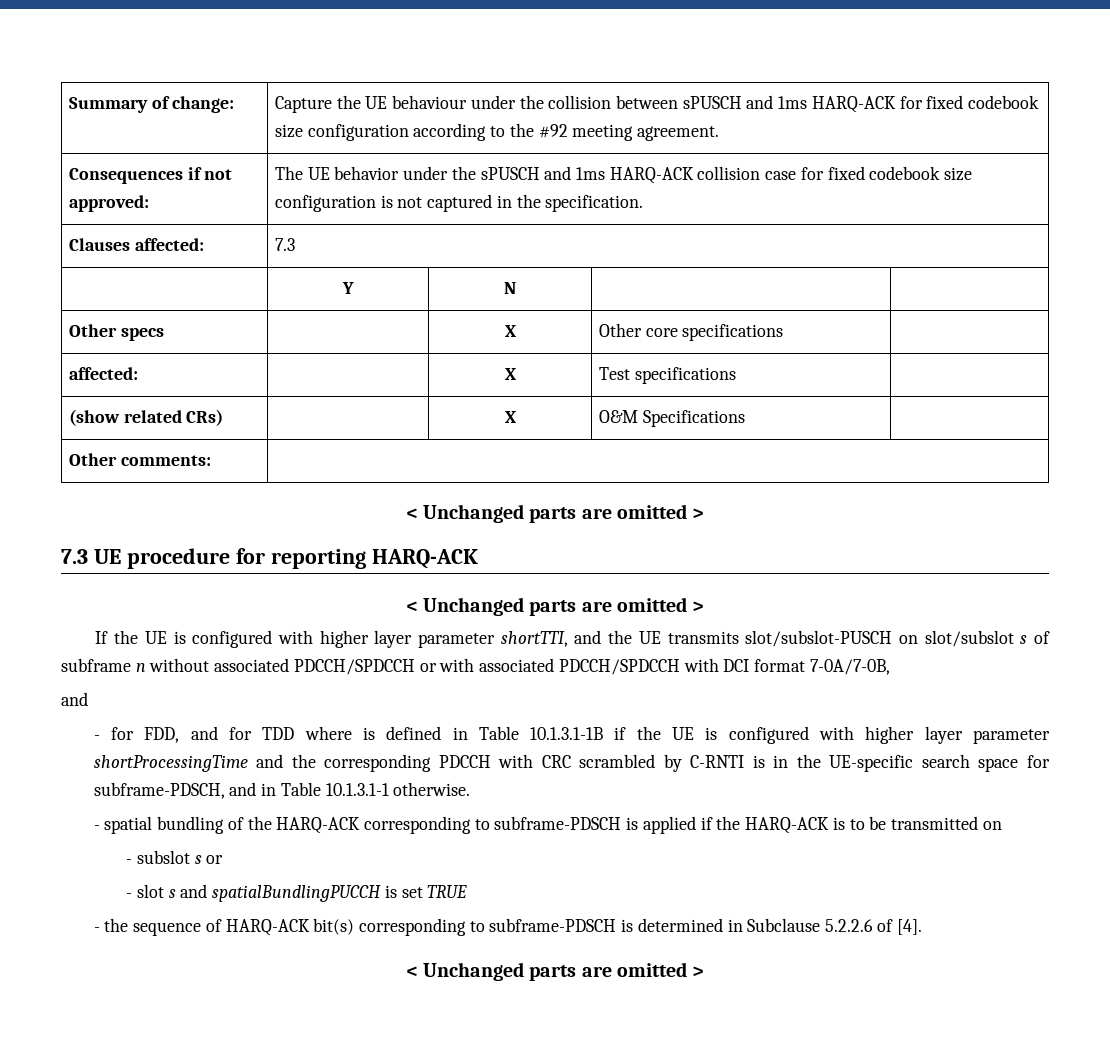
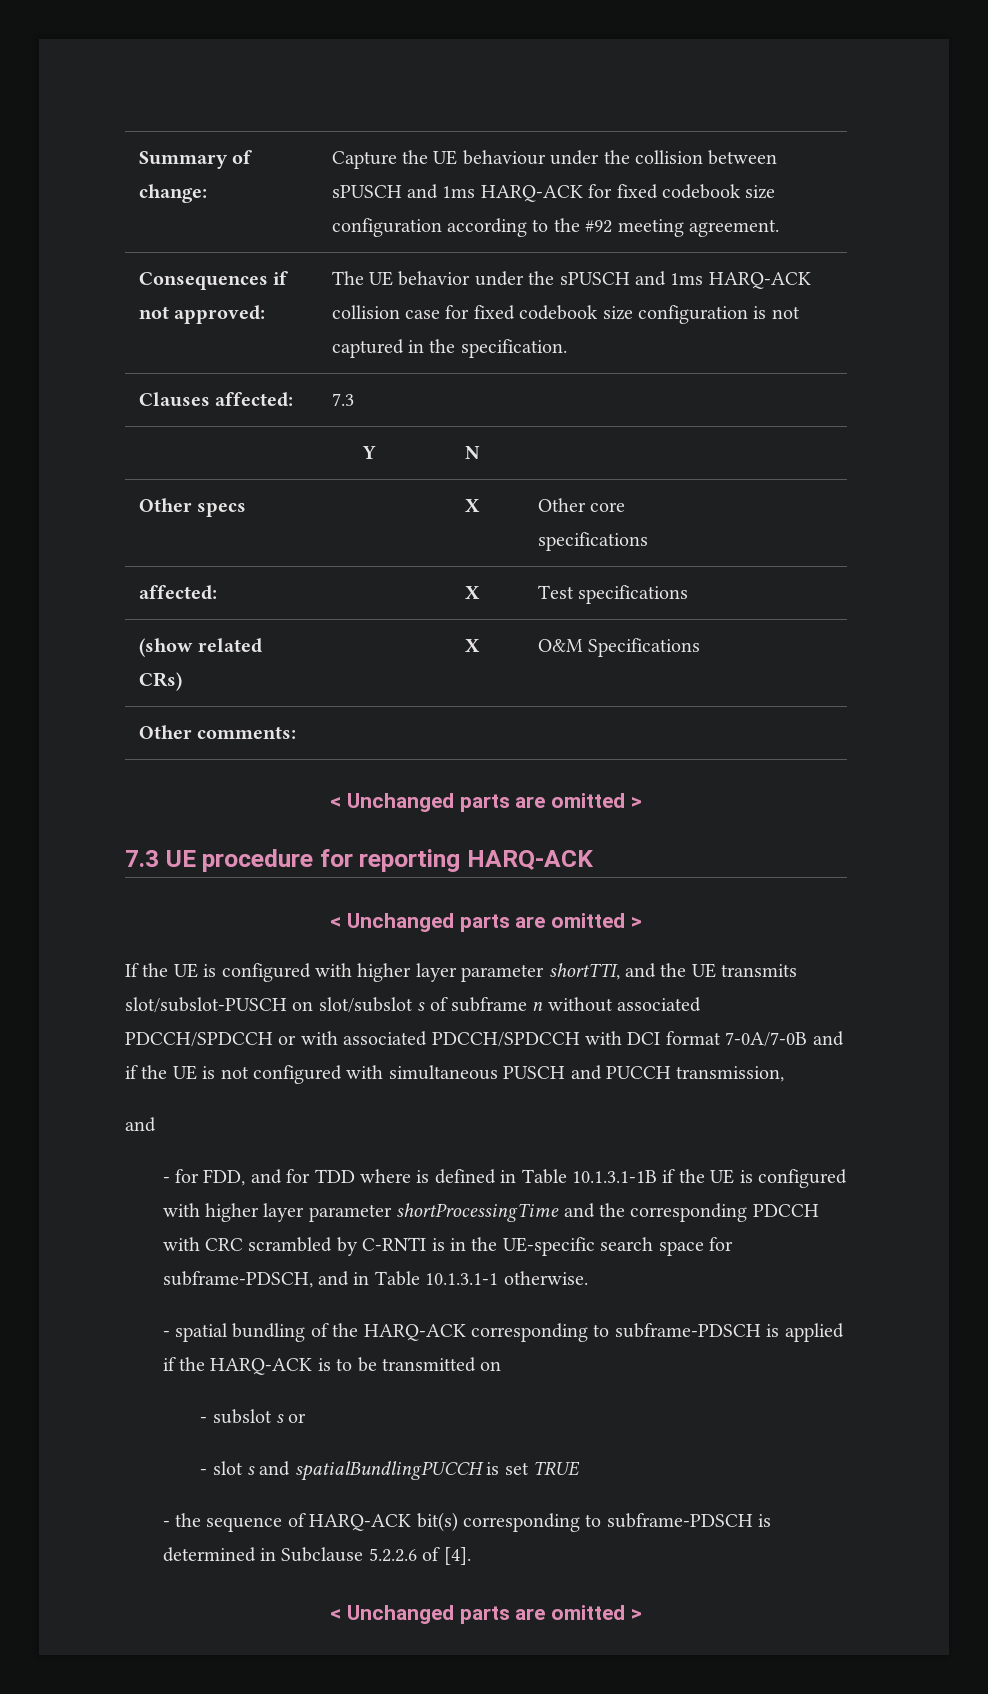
[809,659,890,675] 7-0A/7-0B, -> [725,1031,844,1047] [125,1065,785,1084] 7-0A/7-0B and if the UE is not configured with simultaneous PUSCH and PUCCH transmission,

